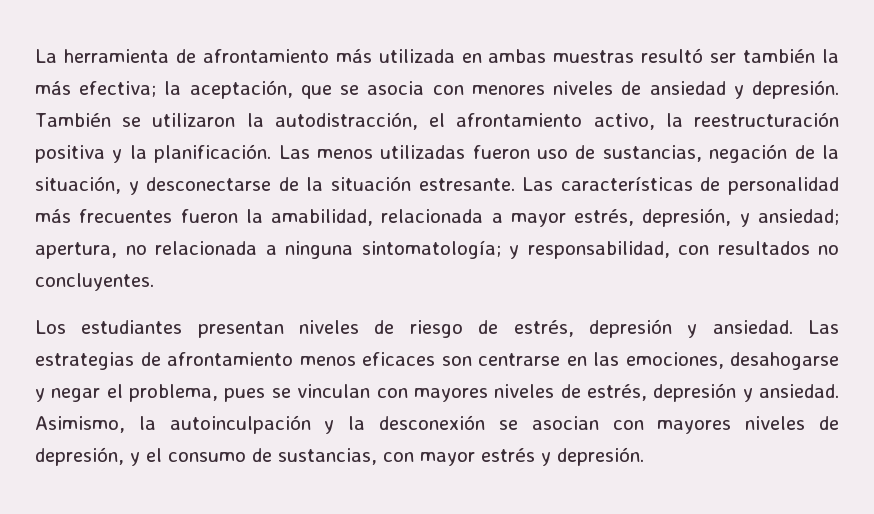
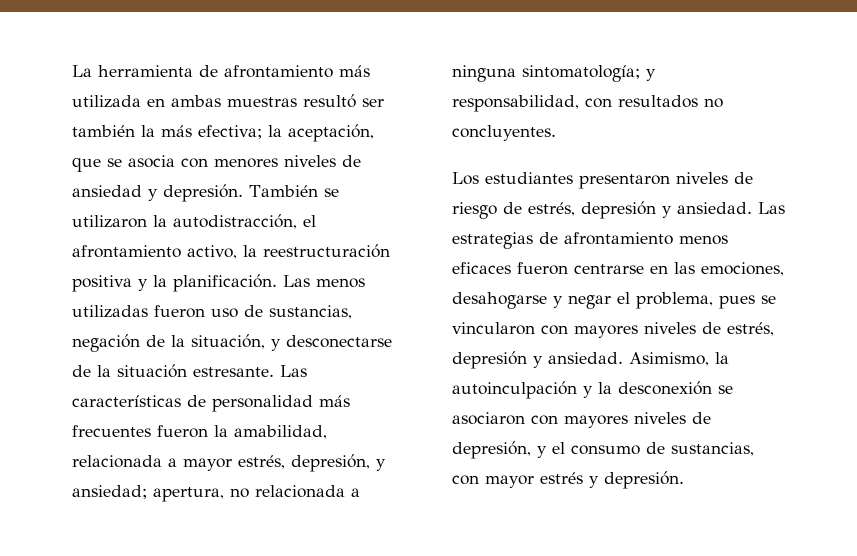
[197,321,284,338] presentan -> [579,174,670,189] presentaron
[441,356,472,366] son -> [517,262,568,275] fueron
[297,384,371,398] vinculan -> [452,322,535,335] vincularon
[531,416,599,430] asocian -> [452,412,525,425] asociaron

